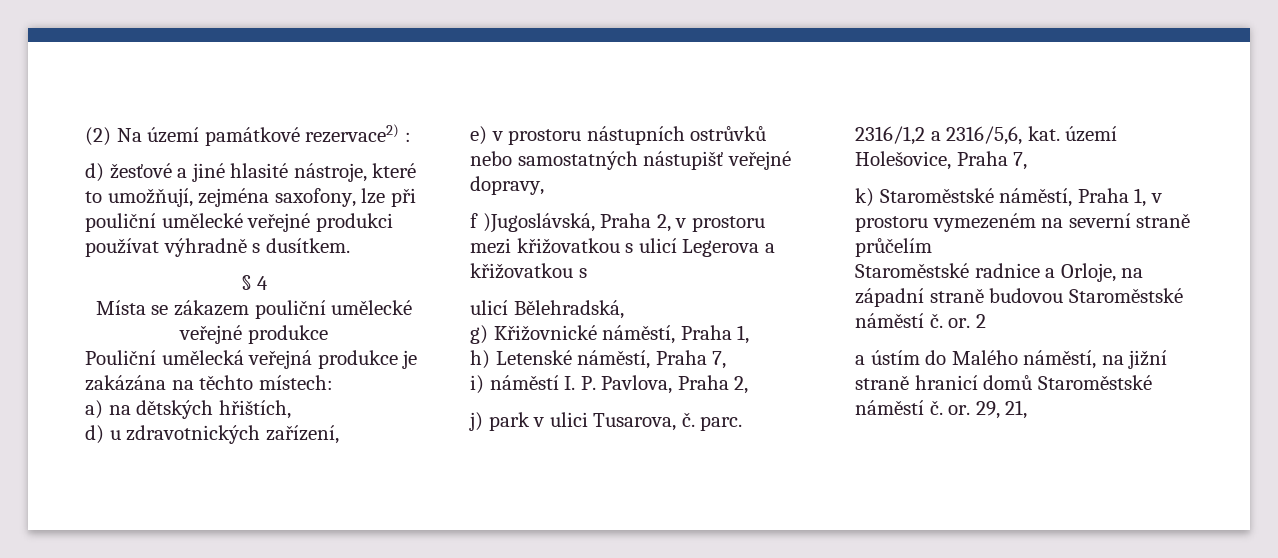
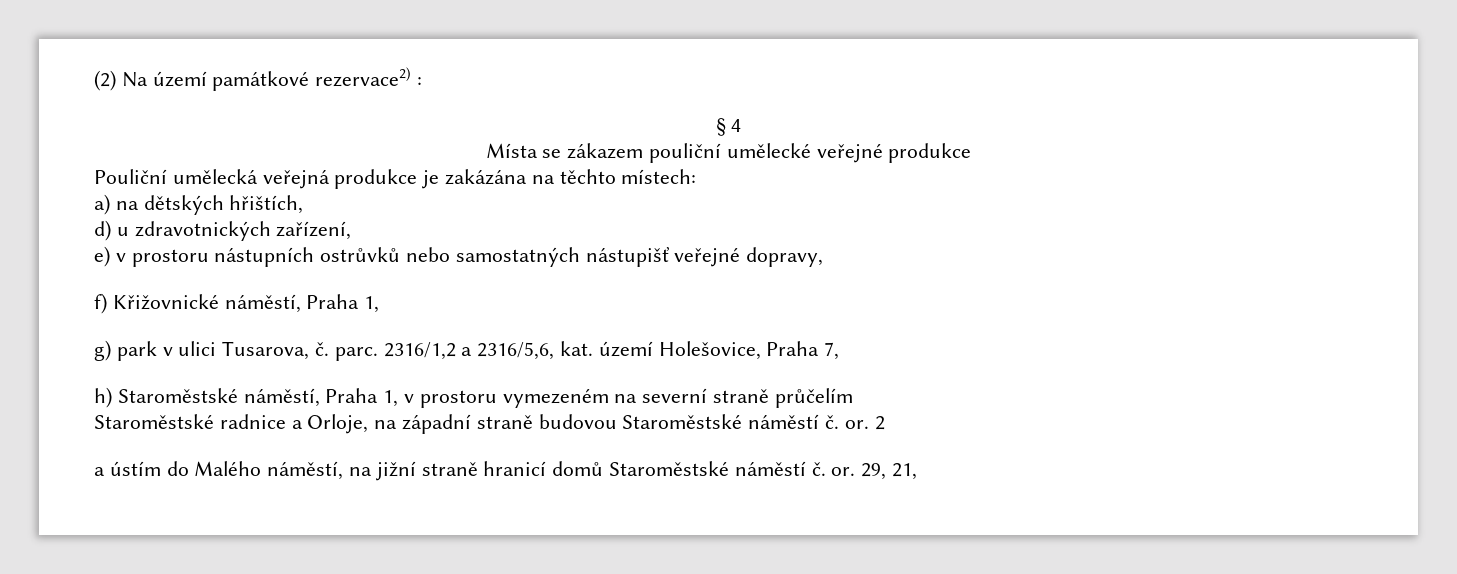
[85,163,417,182] [85,188,416,207] [85,213,393,232] [85,238,350,257] // d) žesťové a jiné hlasité nástroje, které to umožňují, zejména saxofony, lze při pouliční umělecké veřejné produkci používat výhradně s dusítkem. -> (423, 81) none
[470,213,765,233] [470,238,775,257] [470,263,587,279] [470,300,624,319] [470,325,750,344] [470,350,727,369] [470,375,749,394] [469,412,483,431] f )Jugoslávská, Praha 2, v prostoru mezi křižovatkou s ulicí Legerova a křižovatkou s // ulicí Bělehradská, // g) Křižovnické náměstí, Praha 1, // h) Letenské náměstí, Praha 7, // i) náměstí I. P. Pavlova, Praha 2, // j) -> [94,293,380,314] [94,340,111,361] f) Křižovnické náměstí, Praha 1, // g)
[855,188,874,207] k) -> [94,387,112,408] h)

